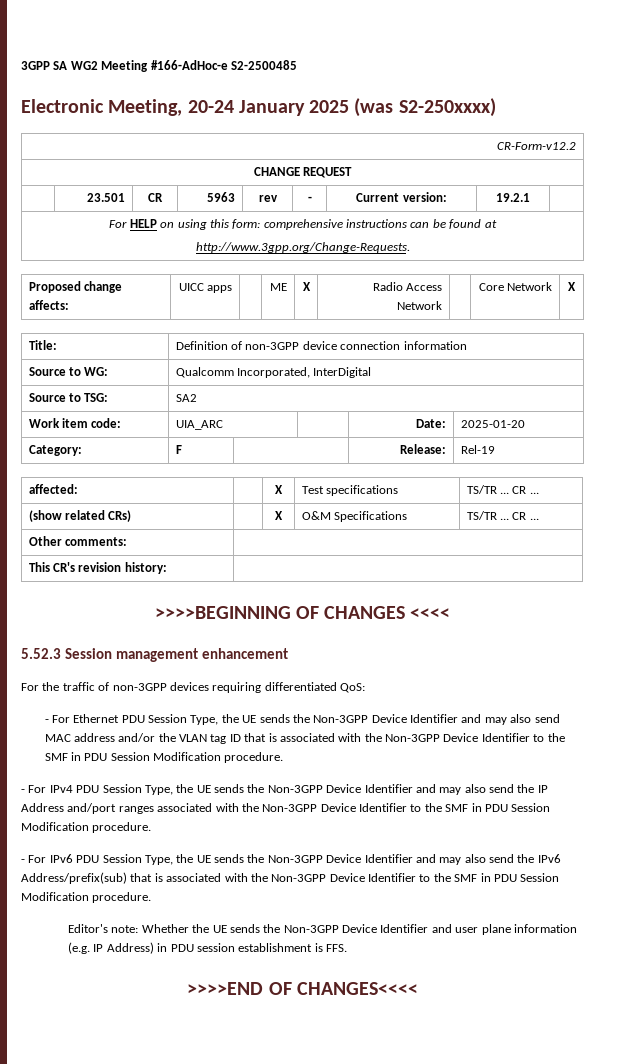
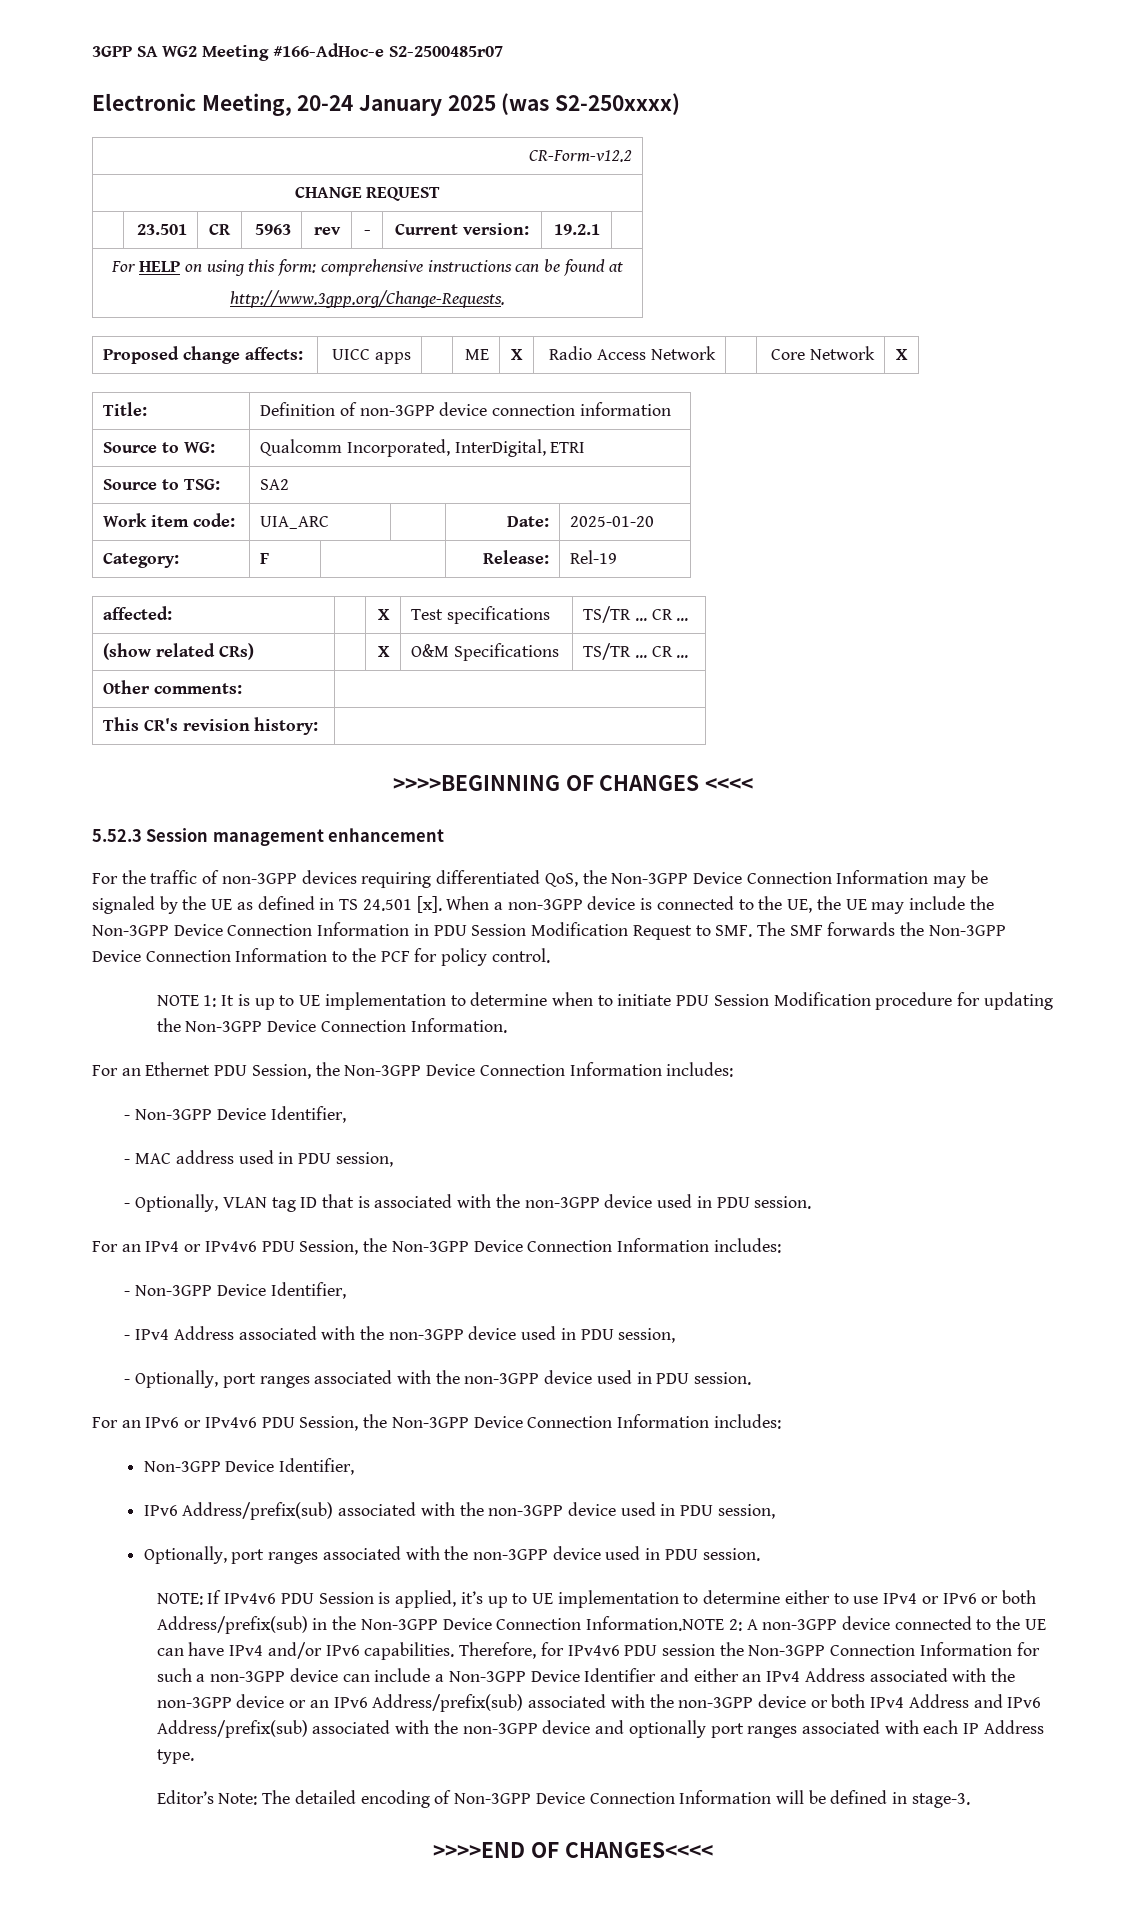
[230,60,297,70] S2-2500485 -> [388,46,503,57] S2-2500485r07
[313,367,372,378] InterDigital -> [454,439,586,457] InterDigital, ETRI
[340,683,365,693] [44,714,560,725] [44,733,176,742] QoS: // - For Ethernet PDU Session Type, the UE sends the Non-3GPP Device Identifier and may also send MAC address and/or the -> [544,870,988,888] [92,896,994,914] [92,922,1006,940] [92,948,550,966] [156,992,1053,1010] [156,1018,507,1033] [92,1062,734,1079] [124,1106,346,1123] [124,1150,393,1167] [124,1194,219,1212] QoS, the Non-3GPP Device Connection Information may be signaled by the UE as defined in TS 24.501 [x]. When a non-3GPP device is connected to the UE, the UE may include the Non-3GPP Device Connection Information in PDU Session Modification Request to SMF. The SMF forwards the Non-3GPP Device Connection Information to the PCF for policy control. // NOTE 1: It is up to UE implementation to determine when to initiate PDU Session Modification procedure for updating the Non-3GPP Device Connection Information. // For an Ethernet PDU Session, the Non-3GPP Device Connection Information includes: // - Non-3GPP Device Identifier, // - MAC address used in PDU session, // - Optionally,
[385,733,565,742] [44,752,284,763] [21,784,548,795] [21,803,551,814] [21,822,152,833] [21,854,561,865] [21,872,560,884] [21,892,152,903] [68,924,577,935] [68,942,348,954] Non-3GPP Device Identifier to the SMF in PDU Session Modification procedure. // - For IPv4 PDU Session Type, the UE sends the Non-3GPP Device Identifier and may also send the IP Address and/port ranges associated with the Non-3GPP Device Identifier to the SMF in PDU Session Modification procedure. // - For IPv6 PDU Session Type, the UE sends the Non-3GPP Device Identifier and may also send the IPv6 Address/prefix(sub) that is associated with the Non-3GPP Device Identifier to the SMF in PDU Session Modification procedure. // Editor's note: Whether the UE sends the Non-3GPP Device Identifier and user plane information (e.g. IP Address) in PDU session establishment is FFS. -> [524,1194,812,1209] [92,1238,781,1255] [124,1282,346,1299] [124,1326,676,1343] [124,1370,752,1388] [92,1414,781,1431] [143,1458,355,1475] [143,1502,775,1520] [143,1546,760,1564] [156,1590,1036,1608] [156,1616,1046,1634] [156,1642,1040,1660] [156,1668,1016,1682] [156,1694,1042,1712] [156,1720,1044,1738] [156,1749,194,1764] [156,1790,970,1808] non-3GPP device used in PDU session. // For an IPv4 or IPv4v6 PDU Session, the Non-3GPP Device Connection Information includes: // - Non-3GPP Device Identifier, // - IPv4 Address associated with the non-3GPP device used in PDU session, // - Optionally, port ranges associated with the non-3GPP device used in PDU session. // For an IPv6 or IPv4v6 PDU Session, the Non-3GPP Device Connection Information includes: // Non-3GPP Device Identifier, // IPv6 Address/prefix(sub) associated with the non-3GPP device used in PDU session, // Optionally, port ranges associated with the non-3GPP device used in PDU session. // NOTE: If IPv4v6 PDU Session is applied, it’s up to UE implementation to determine either to use IPv4 or IPv6 or both Address/prefix(sub) in the Non-3GPP Device Connection Information.NOTE 2: A non-3GPP device connected to the UE can have IPv4 and/or IPv6 capabilities. Therefore, for IPv4v6 PDU session the Non-3GPP Connection Information for such a non-3GPP device can include a Non-3GPP Device Identifier and either an IPv4 Address associated with the non-3GPP device or an IPv6 Address/prefix(sub) associated with the non-3GPP device or both IPv4 Address and IPv6 Address/prefix(sub) associated with the non-3GPP device and optionally port ranges associated with each IP Address type. // Editor’s Note: The detailed encoding of Non-3GPP Device Connection Information will be defined in stage-3.

